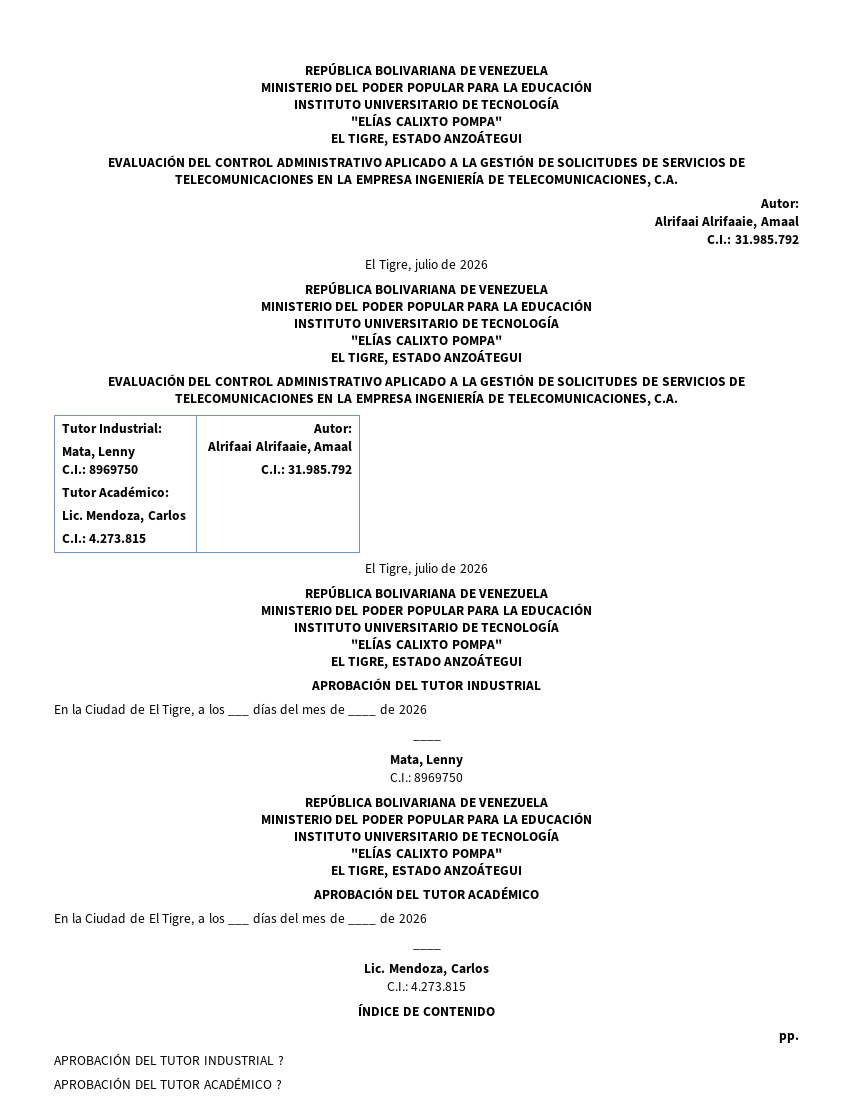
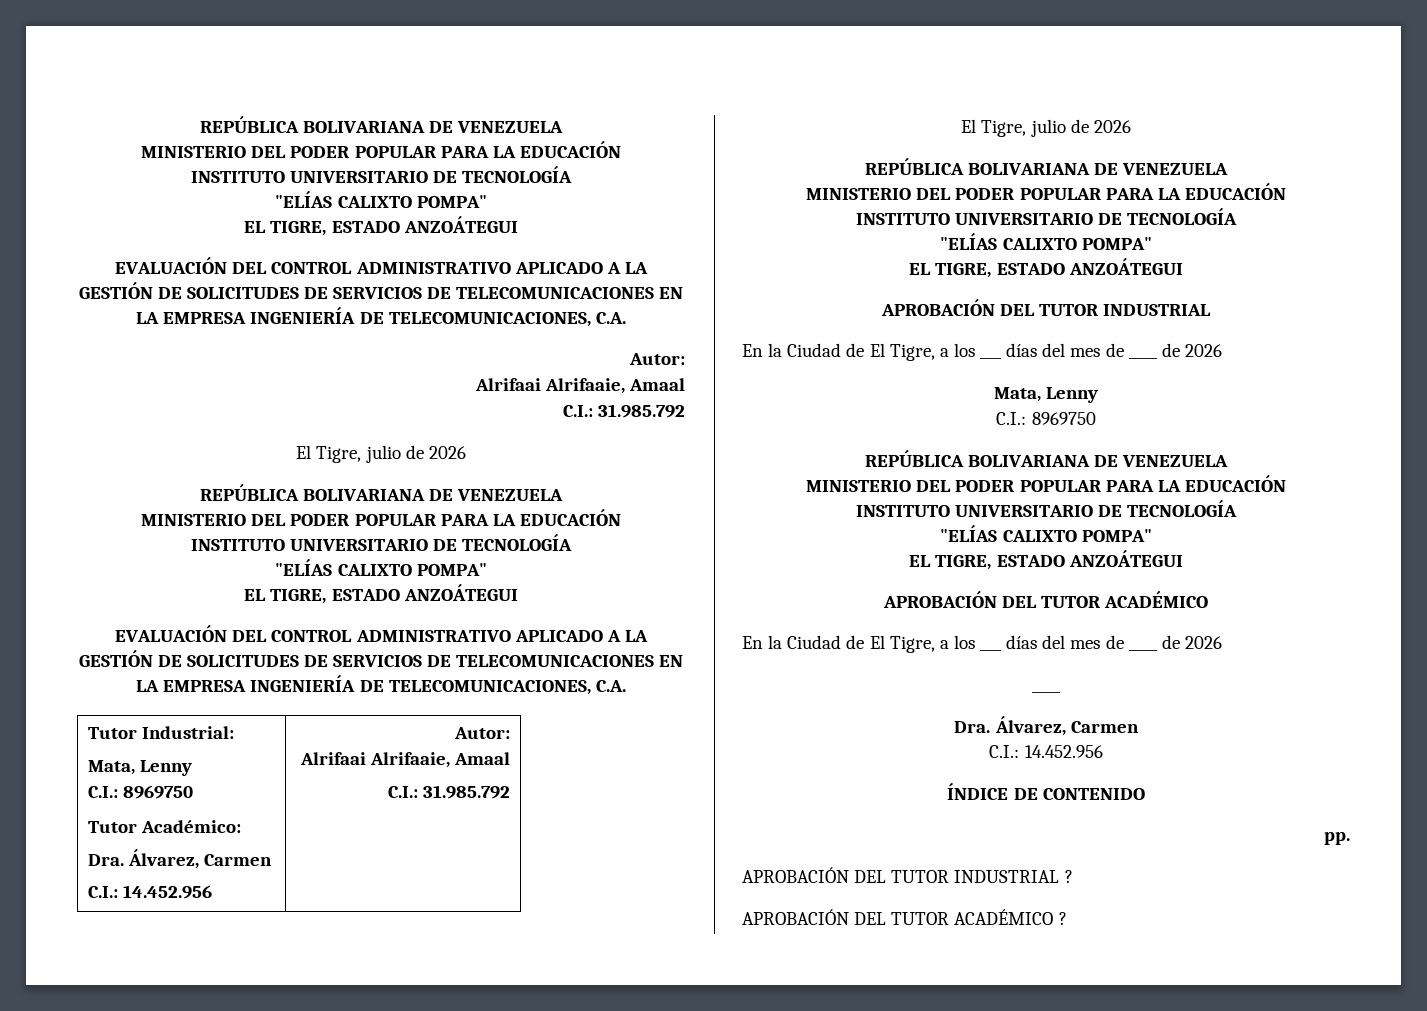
[61,509,186,523] [61,534,147,543] Lic. Mendoza, Carlos // C.I.: 4.273.815 -> [87,849,272,869] [87,885,212,899] Dra. Álvarez, Carmen // C.I.: 14.452.956
[412,739,441,741] // ____ -> (1222, 350) none
[364,962,489,976] [386,982,467,991] Lic. Mendoza, Carlos // C.I.: 4.273.815 -> [954,716,1139,736] [989,745,1103,758] Dra. Álvarez, Carmen // C.I.: 14.452.956

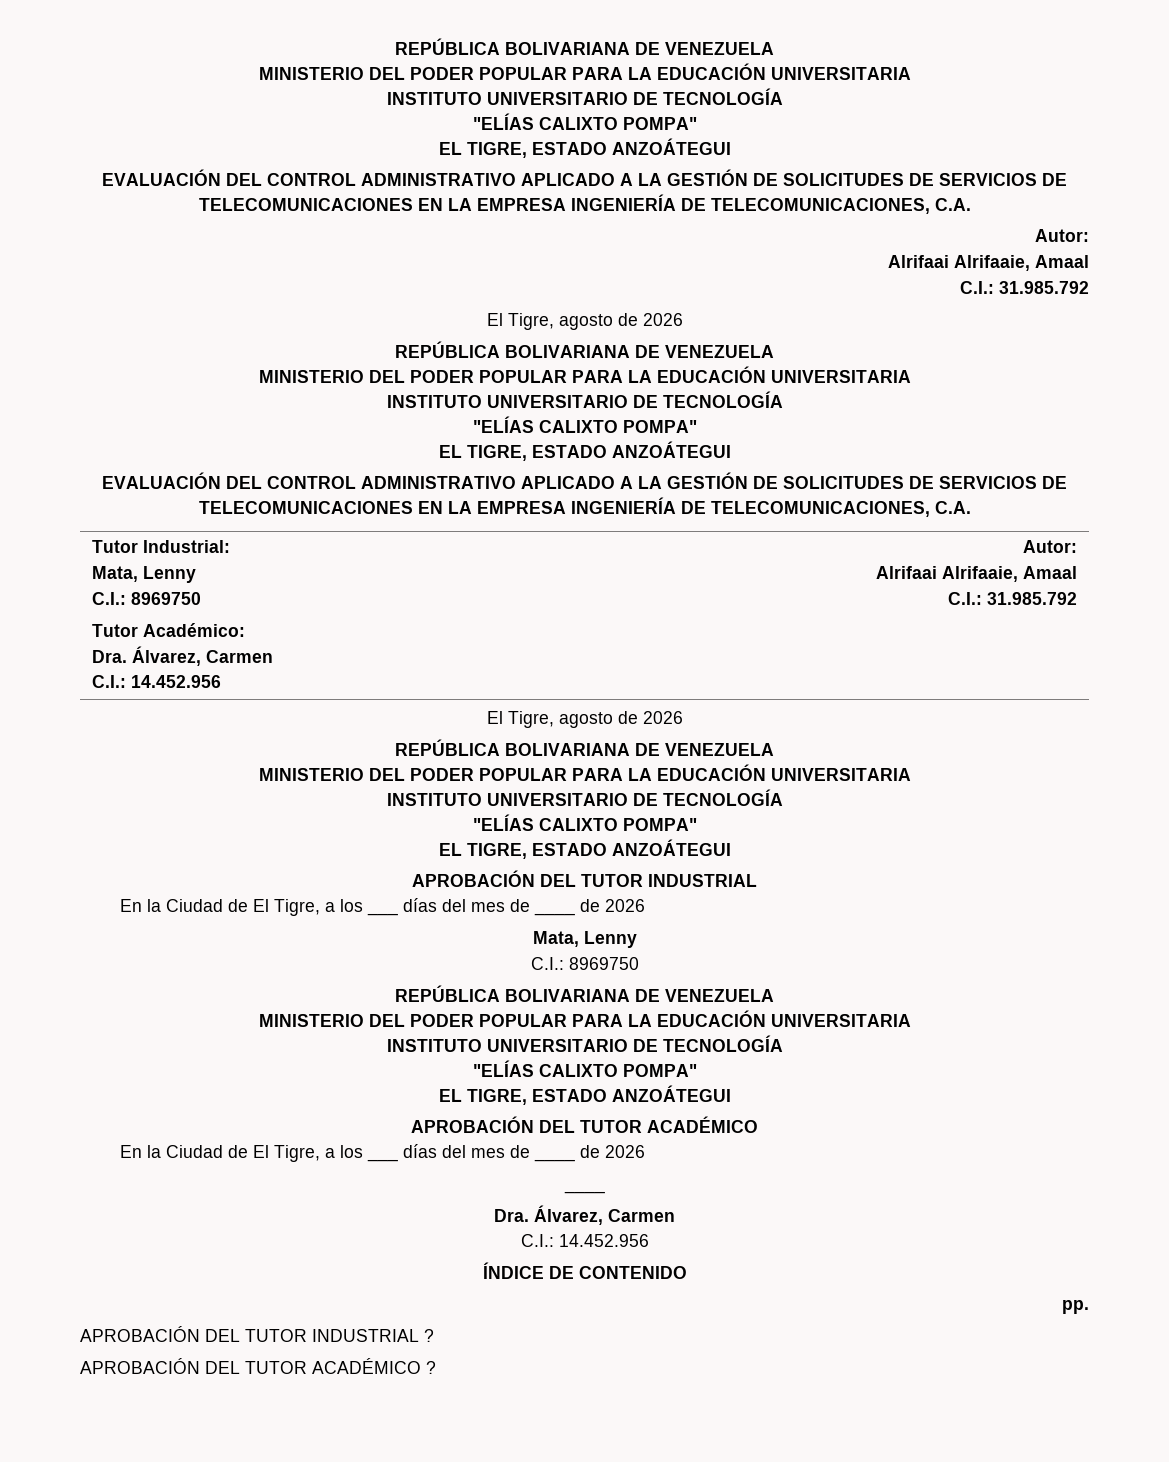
(621, 149) none -> [770,67,911,80] UNIVERSITARIA
[365,445,401,463] julio -> [558,314,613,330] agosto
(621, 517) none -> [770,370,911,383] UNIVERSITARIA
[1030,119,1066,137] julio -> [558,712,613,728] agosto
(1286, 191) none -> [770,768,911,781] UNIVERSITARIA
(1286, 483) none -> [770,1014,911,1027] UNIVERSITARIA

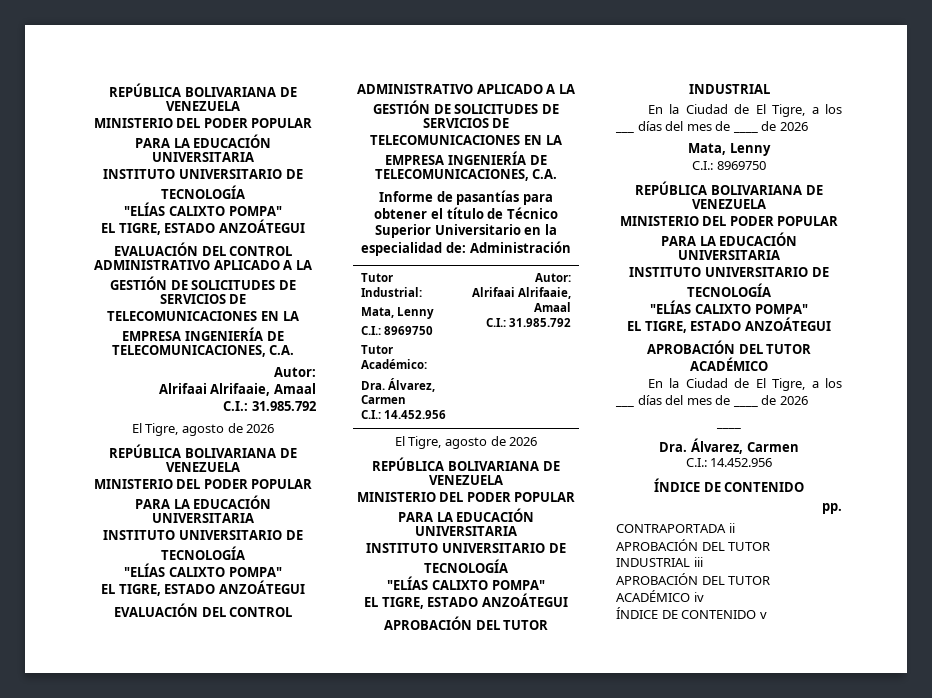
(971, 507) none -> [379,190,553,205] [374,207,558,219] [375,224,557,238] [361,241,571,256] // Informe de pasantías para obtener el título de Técnico Superior Universitario en la especialidad de: Administración
[80,1326,434,1342] [80,1358,436,1374] // APROBACIÓN DEL TUTOR INDUSTRIAL ? // APROBACIÓN DEL TUTOR ACADÉMICO ? -> [616,523,735,533] [616,539,771,551] [616,557,703,567] [616,573,771,585] [616,590,704,602] [616,607,767,619] // CONTRAPORTADA ii // APROBACIÓN DEL TUTOR INDUSTRIAL iii // APROBACIÓN DEL TUTOR ACADÉMICO iv // ÍNDICE DE CONTENIDO v

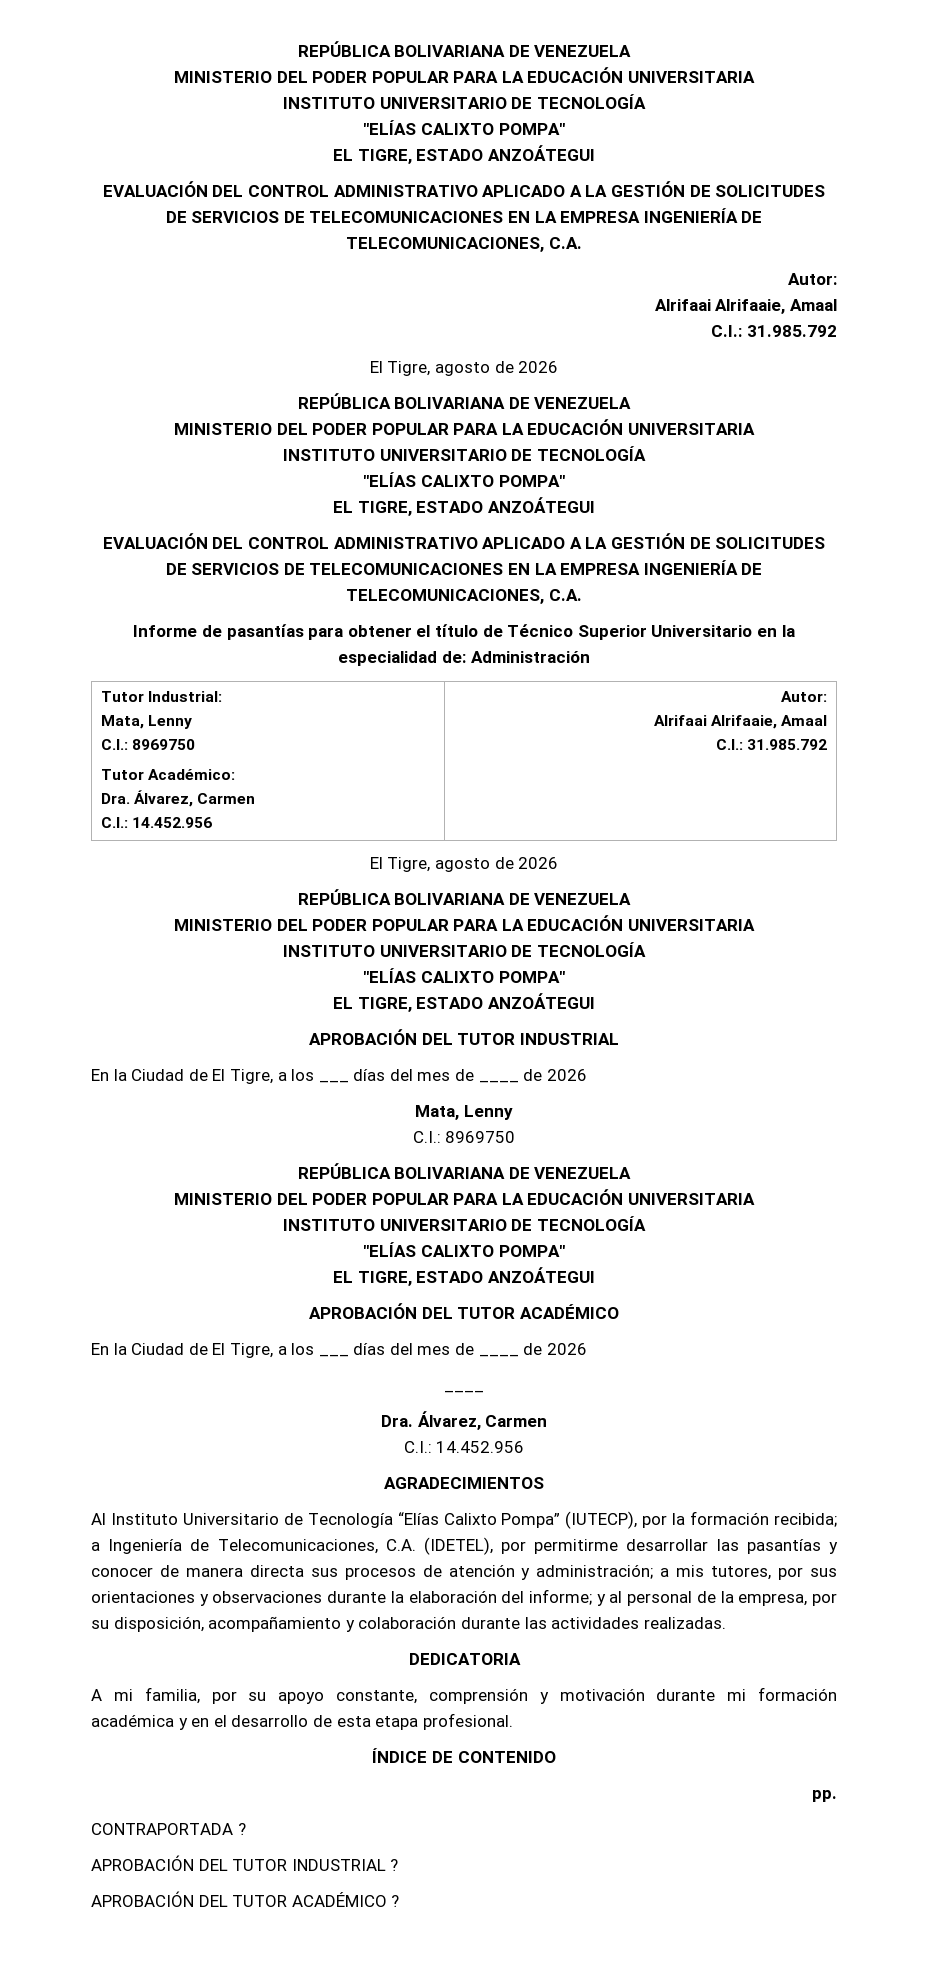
(773, 462) none -> [384,1477,544,1489] [91,1511,837,1529] [91,1537,838,1555] [91,1564,838,1580] [91,1589,837,1606] [91,1616,726,1632] [408,1653,521,1665] [91,1687,837,1704] [91,1713,513,1730] // AGRADECIMIENTOS // Al Instituto Universitario de Tecnología “Elías Calixto Pompa” (IUTECP), por la formación recibida; a Ingeniería de Telecomunicaciones, C.A. (IDETEL), por permitirme desarrollar las pasantías y conocer de manera directa sus procesos de atención y administración; a mis tutores, por sus orientaciones y observaciones durante la elaboración del informe; y al personal de la empresa, por su disposición, acompañamiento y colaboración durante las actividades realizadas. // DEDICATORIA // A mi familia, por su apoyo constante, comprensión y motivación durante mi formación académica y en el desarrollo de esta etapa profesional.
[728,523,735,533] [616,539,771,551] [616,557,703,567] [616,573,771,585] [616,590,704,602] [616,607,767,619] ii // APROBACIÓN DEL TUTOR INDUSTRIAL iii // APROBACIÓN DEL TUTOR ACADÉMICO iv // ÍNDICE DE CONTENIDO v -> [237,1823,246,1835] [91,1855,399,1871] [91,1891,400,1907] ? // APROBACIÓN DEL TUTOR INDUSTRIAL ? // APROBACIÓN DEL TUTOR ACADÉMICO ?

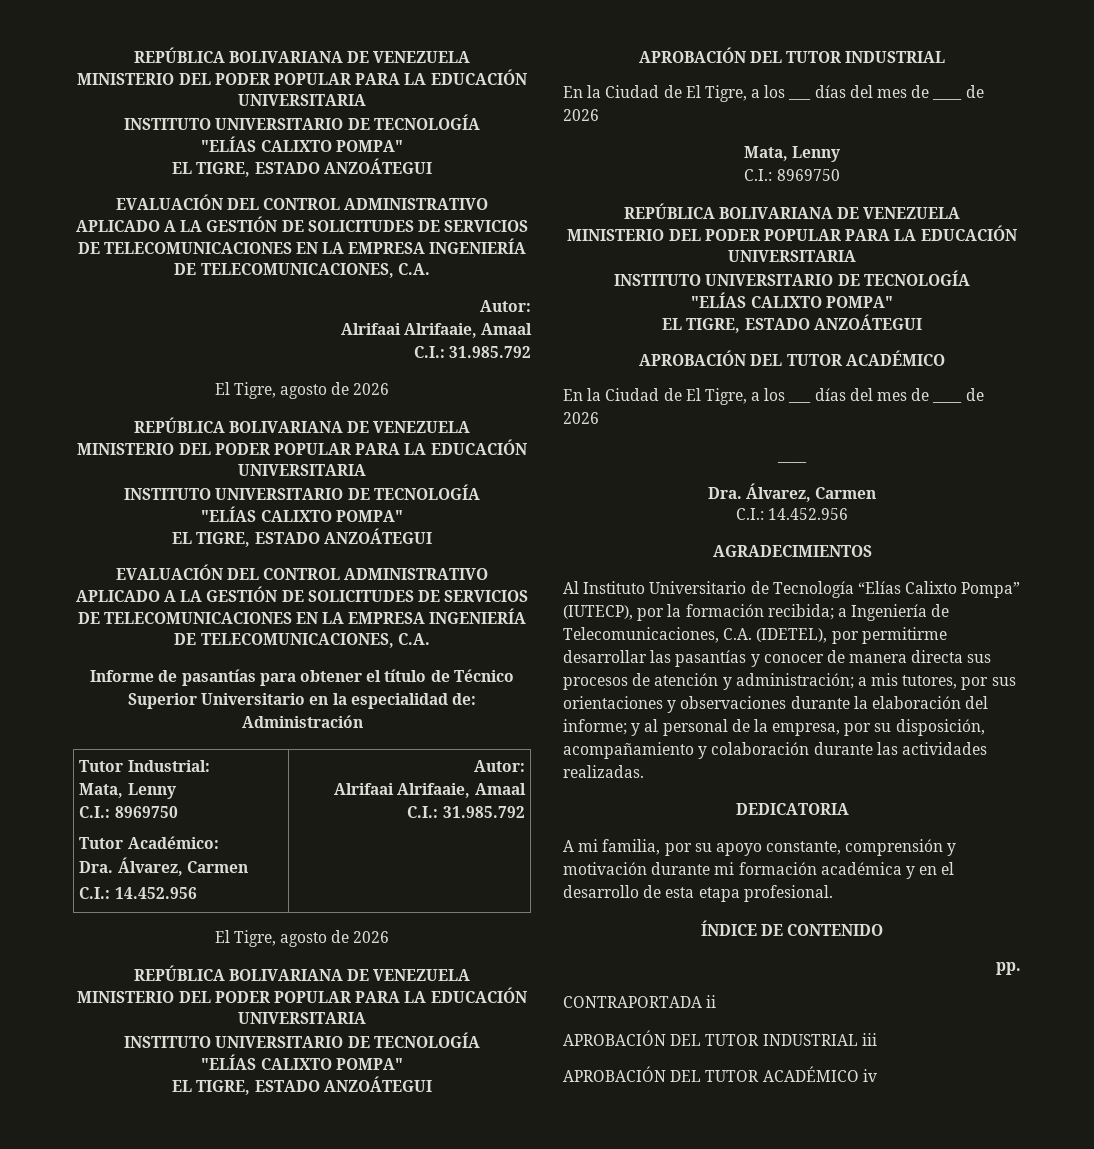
[237,1823,246,1835] [91,1855,399,1871] [91,1891,400,1907] ? // APROBACIÓN DEL TUTOR INDUSTRIAL ? // APROBACIÓN DEL TUTOR ACADÉMICO ? -> [706,995,717,1008] [563,1030,877,1046] [563,1066,877,1082] ii // APROBACIÓN DEL TUTOR INDUSTRIAL iii // APROBACIÓN DEL TUTOR ACADÉMICO iv

